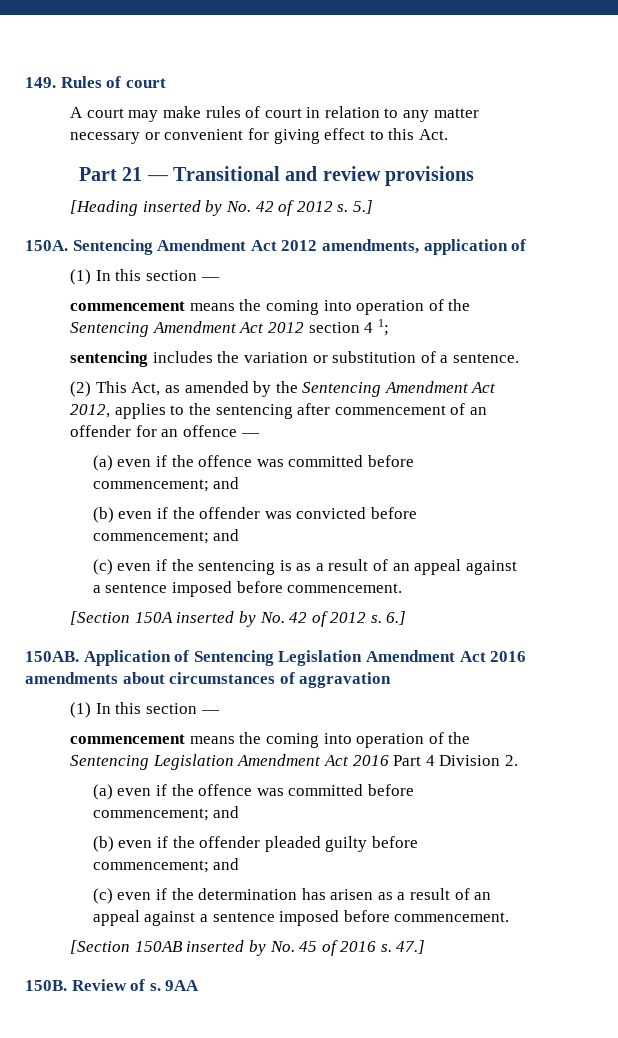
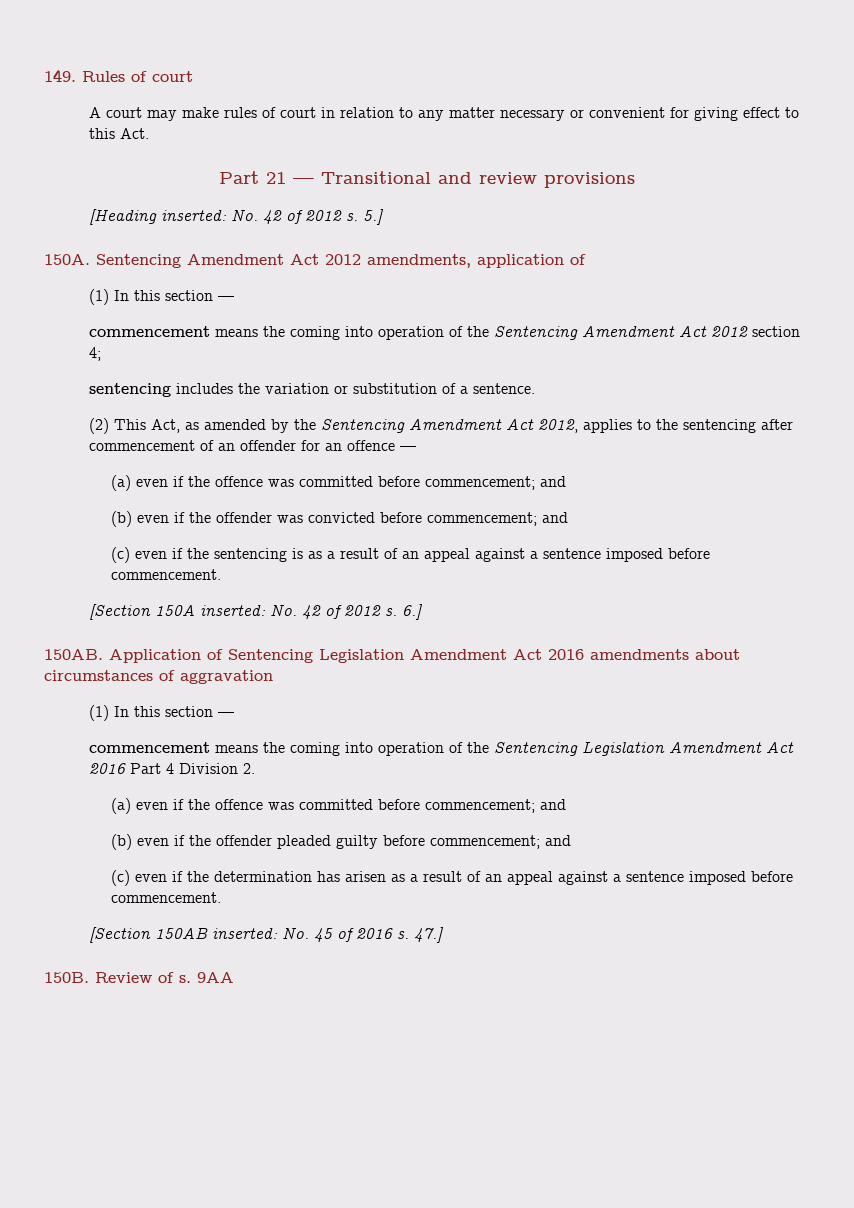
[142,200,223,216] inserted by -> [160,210,227,221] inserted:
[364,319,389,336] 4 1; -> [88,347,101,361] 4;
[176,611,256,627] inserted by -> [199,605,266,616] inserted:
[186,940,266,956] inserted by -> [211,928,278,939] inserted:

